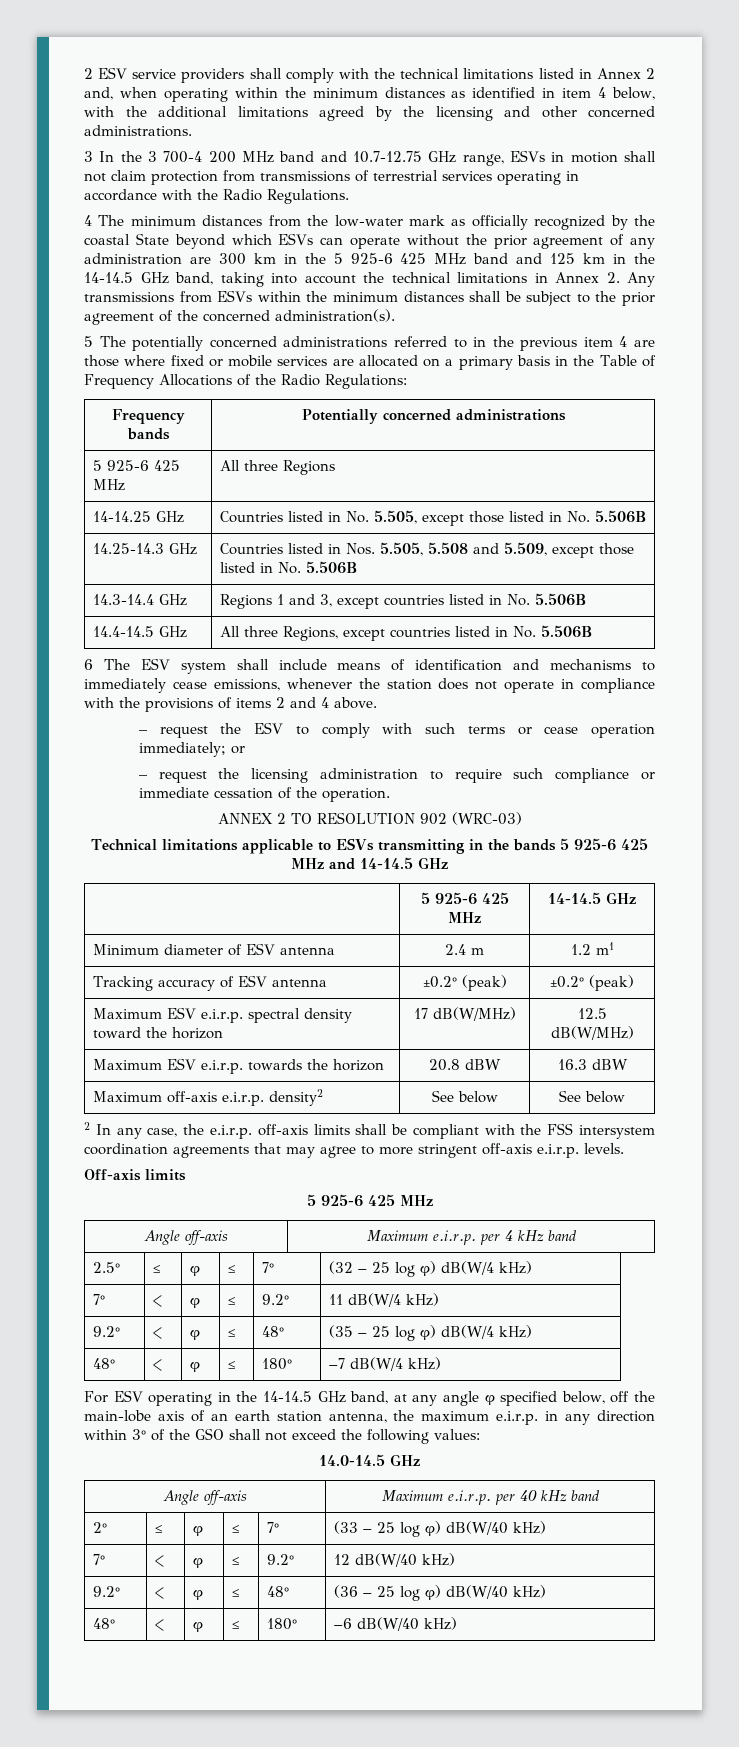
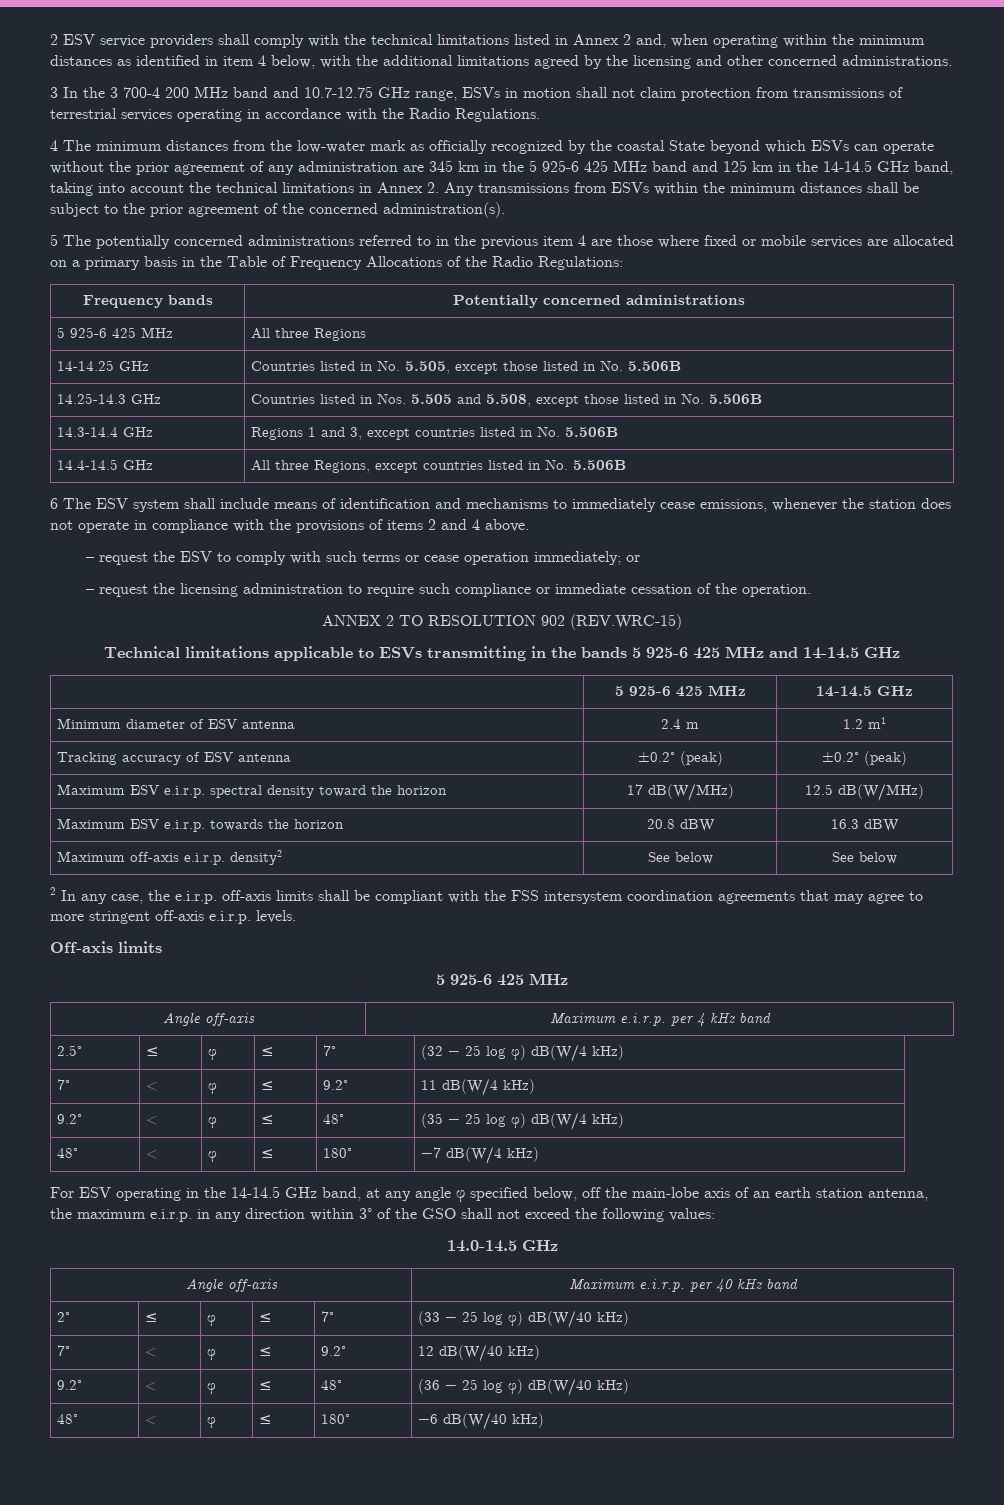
[218,253,246,265] 300 -> [429,160,453,172] 345
[379,542,547,556] 5.505, 5.508 and 5.509, -> [410,394,531,407] 5.505 and 5.508,
[451,812,522,825] (WRC-03) -> [570,614,682,630] (REV.WRC-15)

